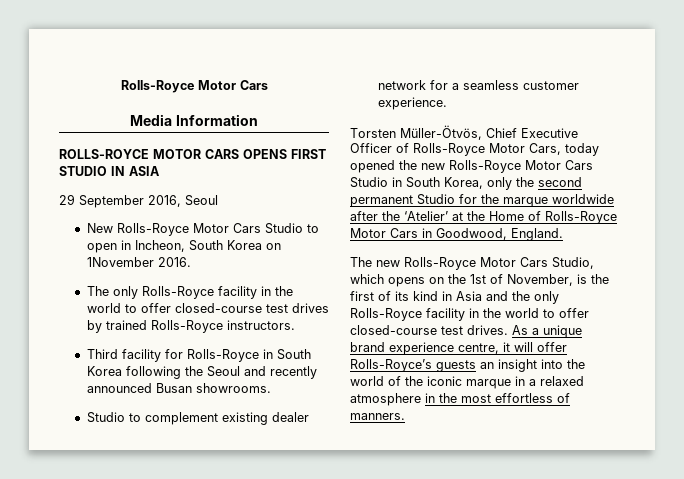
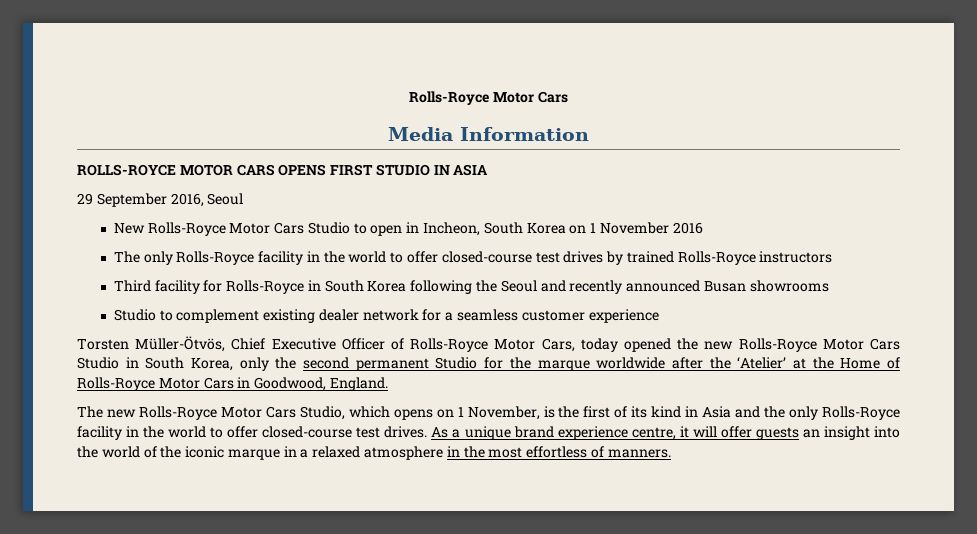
[86,257,191,267] 1November 2016. -> [590,222,703,234] 1 November 2016
[226,320,295,330] instructors. -> [759,251,833,263] instructors
[195,383,271,393] showrooms. -> [749,280,829,292] showrooms
[377,97,447,110] experience. -> [588,309,659,323] experience
[448,274,503,284] the 1st of -> [457,407,464,417] 1
[350,359,432,372] Rolls-Royce’s -> (752, 432) none

